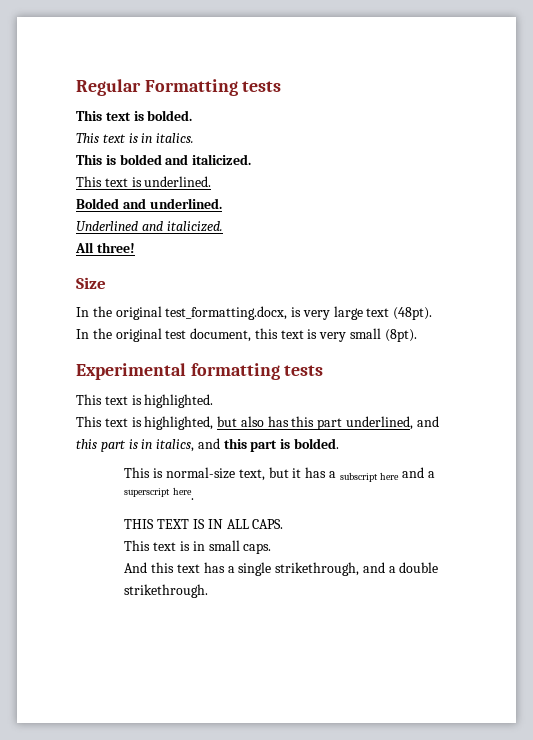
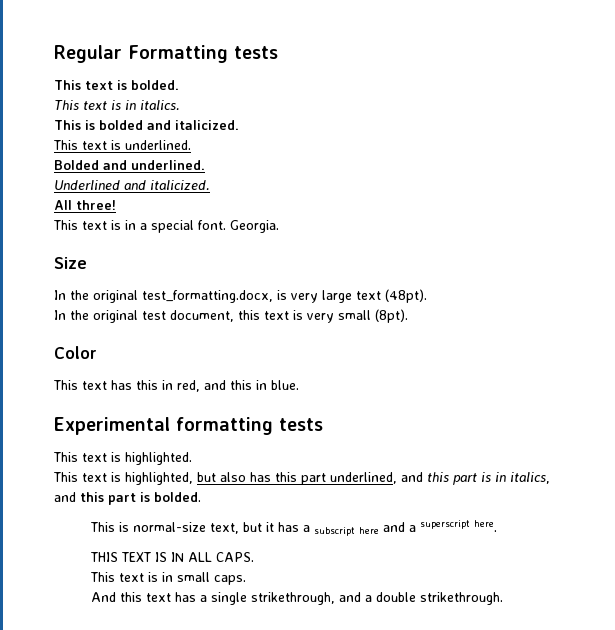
(135, 247) none -> [53,220,279,233] // This text is in a special font. Georgia.
(417, 335) none -> [54,346,97,359] [53,380,299,392] // Color // This text has this in red, and this in blue.

